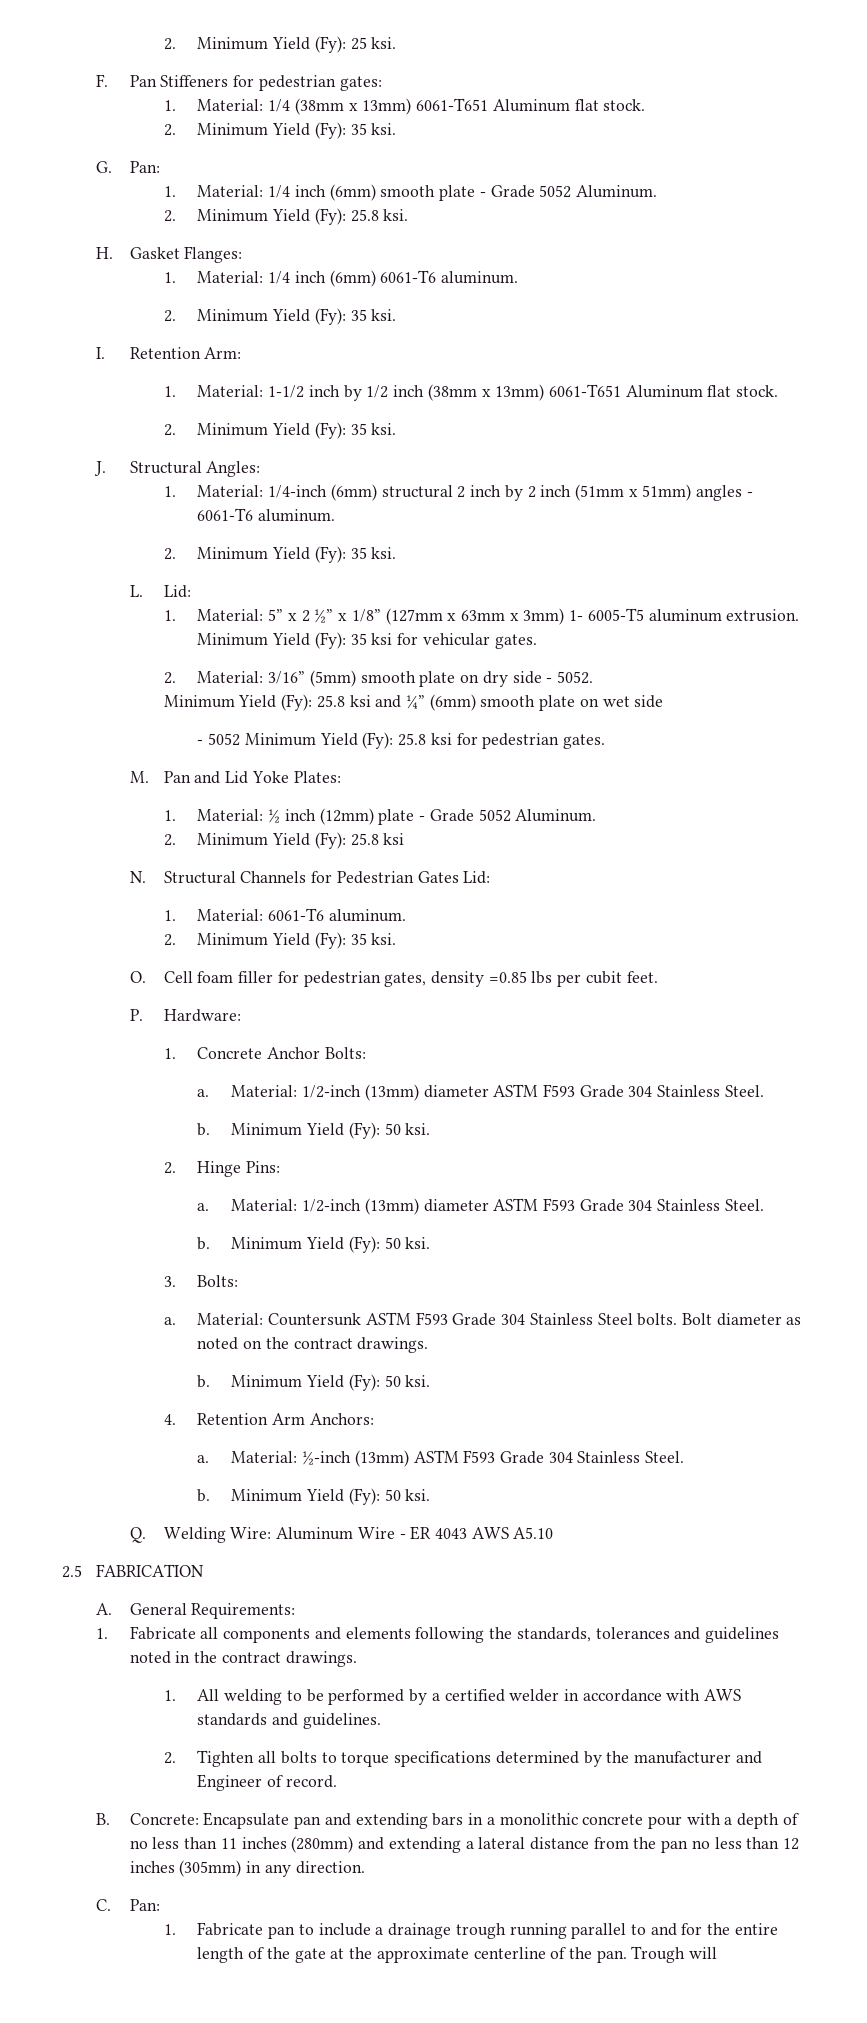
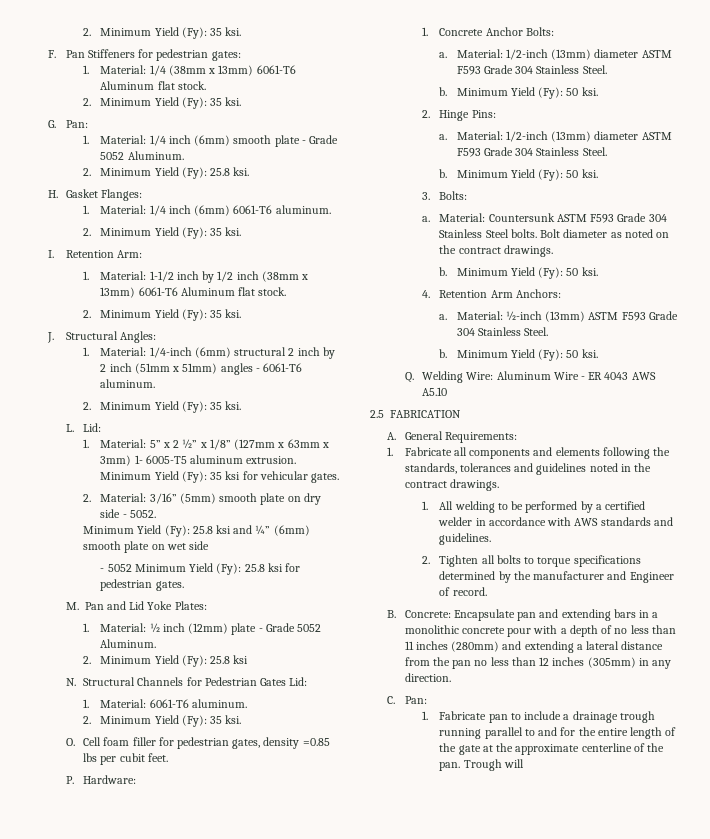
[163,36,367,53] 2. Minimum Yield (Fy): 25 -> [83,27,223,39] 2. Minimum Yield (Fy): 35
[416,98,489,111] 6061-T651 -> [256,65,296,74] 6061-T6
[549,384,622,397] 6061-T651 -> [138,287,178,296] 6061-T6

